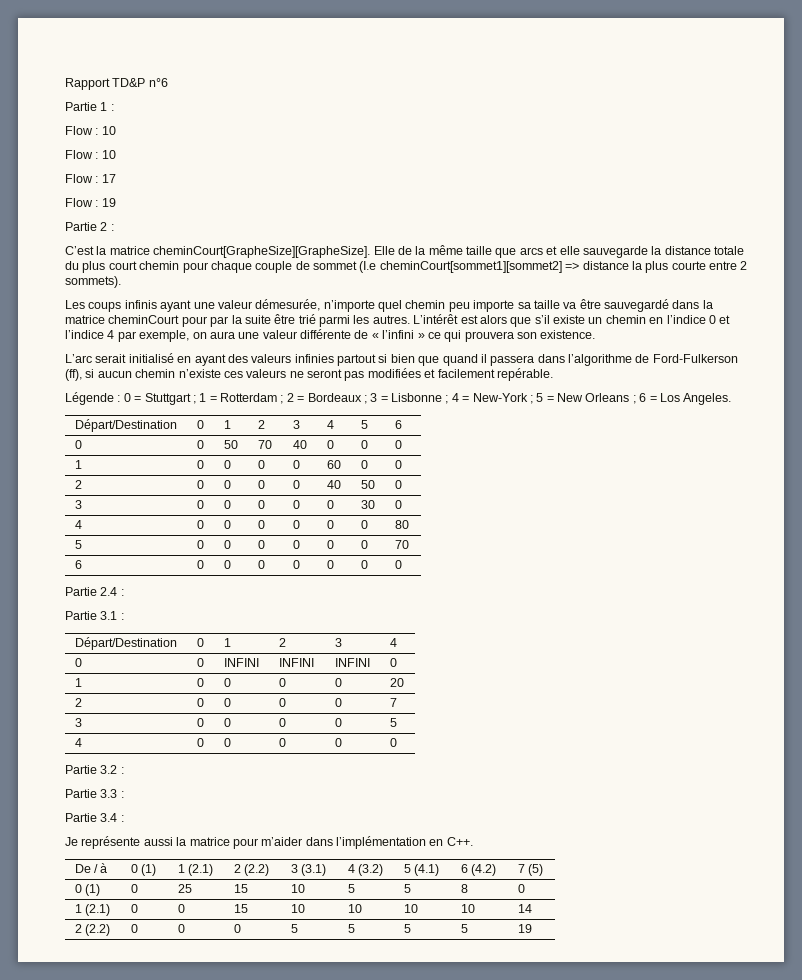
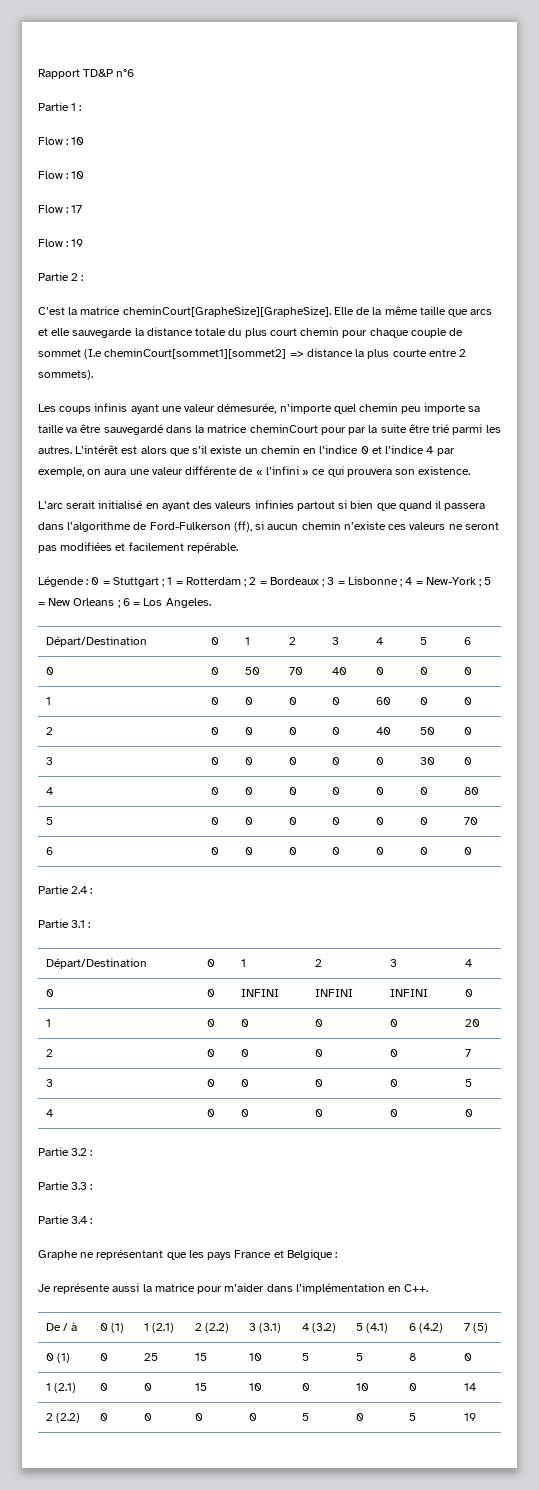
(124, 818) none -> [38,1249,338,1260] // Graphe ne représentant que les pays France et Belgique :
[347,904,362,913] [403,904,418,913] [460,904,475,913] 10 | 10 | 10 -> [301,1383,310,1391] [355,1383,369,1391] [408,1383,417,1391] 0 | 10 | 0
[290,924,298,933] [347,924,355,933] [403,924,411,933] 5 | 5 | 5 -> [248,1413,257,1421] [301,1413,309,1421] [355,1413,364,1421] 0 | 5 | 0

